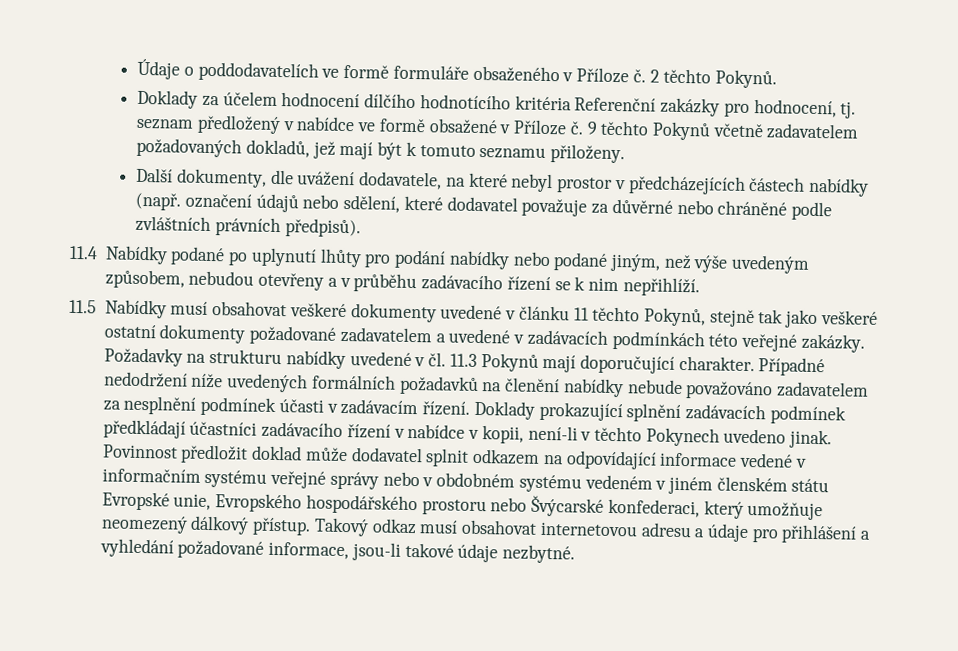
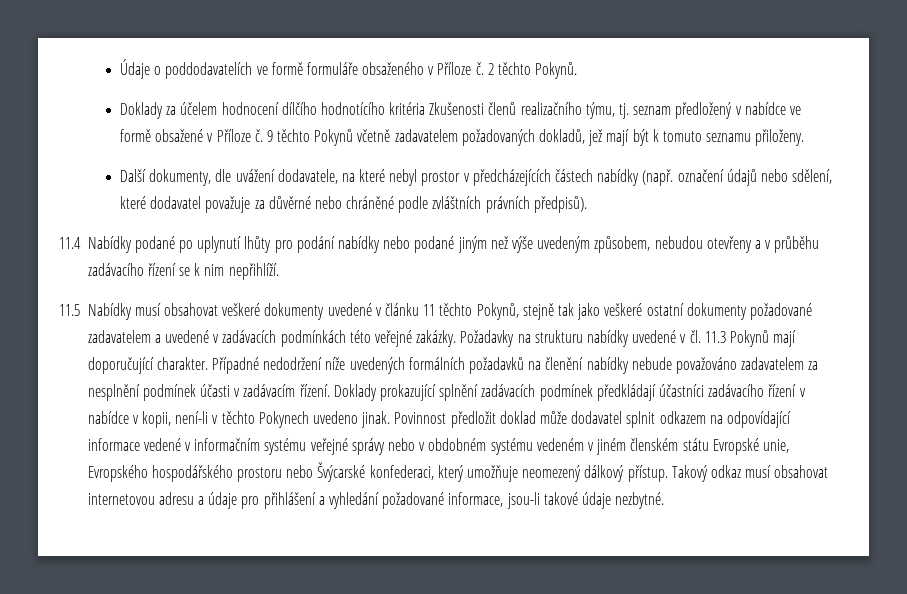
[574,97,837,118] Referenční zakázky pro hodnocení, -> [429,102,615,119] Zkušenosti členů realizačního týmu,
[610,253,662,272] jiným, -> [457,236,487,253] jiným

